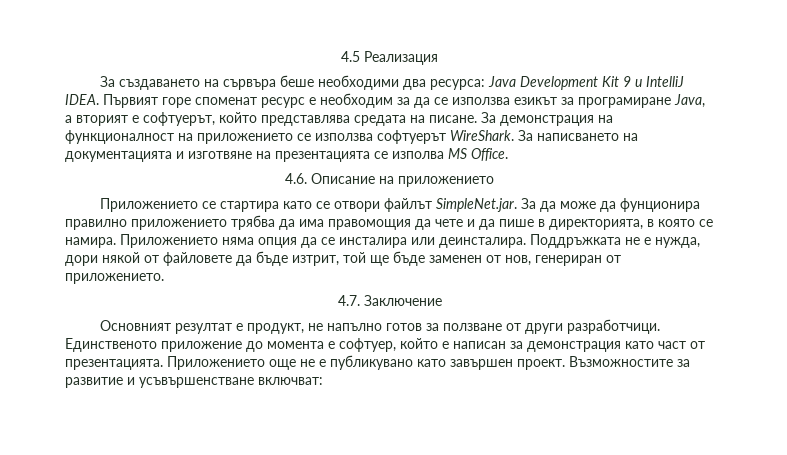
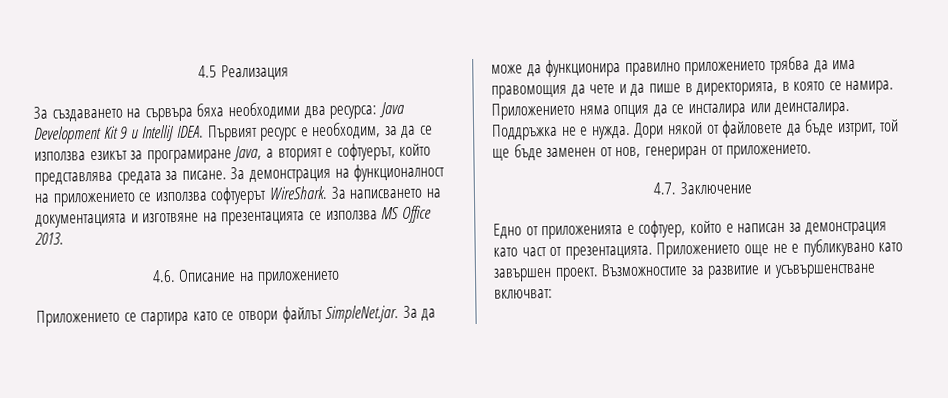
[279,75,314,87] беше -> [196,103,225,117] бяха
[162,97,257,108] горе споменат -> (258, 133) none
[320,93,393,108] необходим -> [311,122,382,140] необходим,
[410,115,425,123] на -> [165,170,179,181] за
[392,148,508,161] изполва MS Office. -> [325,205,432,223] [34,232,64,245] използва MS Office 2013.
[619,198,700,212] фунционира -> [545,59,622,78] функционира
[530,234,700,248] [65,255,98,266] Поддръжката не е нужда, дори -> [492,122,665,141] Поддръжка не е нужда. Дори
[99,319,660,334] [65,338,324,352] Основният резултат е продукт, не напълно готов за ползване от други разработчици. Единственото приложение до момента -> [493,223,624,240] Едно от приложенията

